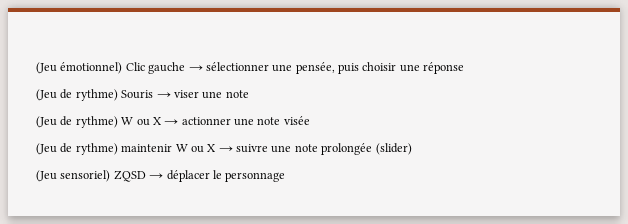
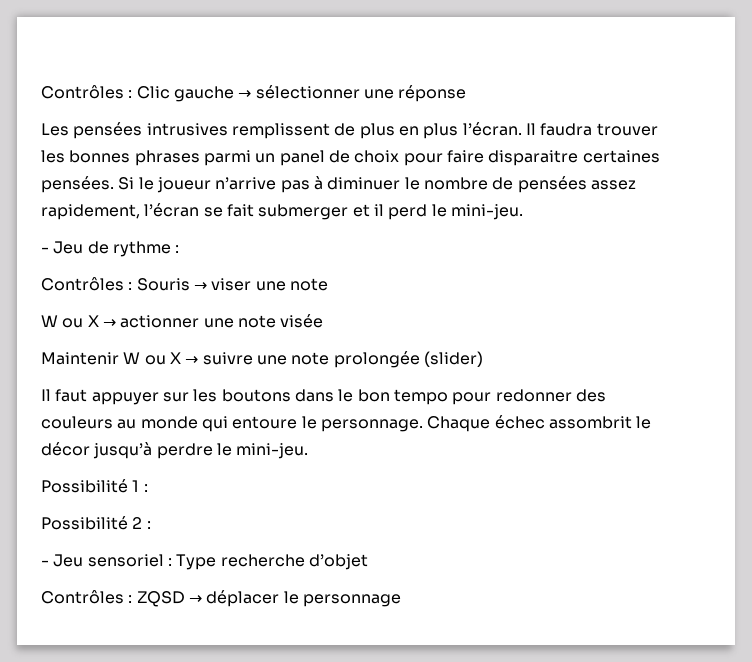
[36,62,123,74] (Jeu émotionnel) -> [41,85,133,99] Contrôles :
[295,62,465,74] [36,89,118,101] pensée, puis choisir une réponse // (Jeu de rythme) -> [398,85,467,102] [41,122,658,139] [41,150,660,166] [41,176,636,193] [41,203,523,220] [41,241,180,257] [41,277,133,291] réponse // Les pensées intrusives remplissent de plus en plus l’écran. Il faudra trouver les bonnes phrases parmi un panel de choix pour faire disparaitre certaines pensées. Si le joueur n’arrive pas à diminuer le nombre de pensées assez rapidement, l’écran se fait submerger et il perd le mini-jeu. // - Jeu de rythme : // Contrôles :
[36,116,118,128] (Jeu de rythme) -> (328, 284) none
[36,143,173,155] (Jeu de rythme) maintenir -> [41,352,119,365] Maintenir
[36,170,111,182] (Jeu sensoriel) -> [41,389,606,405] [41,415,652,432] [41,442,309,459] [41,479,148,493] [41,516,151,530] [41,554,368,570] [41,590,133,604] Il faut appuyer sur les boutons dans le bon tempo pour redonner des couleurs au monde qui entoure le personnage. Chaque échec assombrit le décor jusqu’à perdre le mini-jeu. // Possibilité 1 : // Possibilité 2 : // - Jeu sensoriel : Type recherche d’objet // Contrôles :

